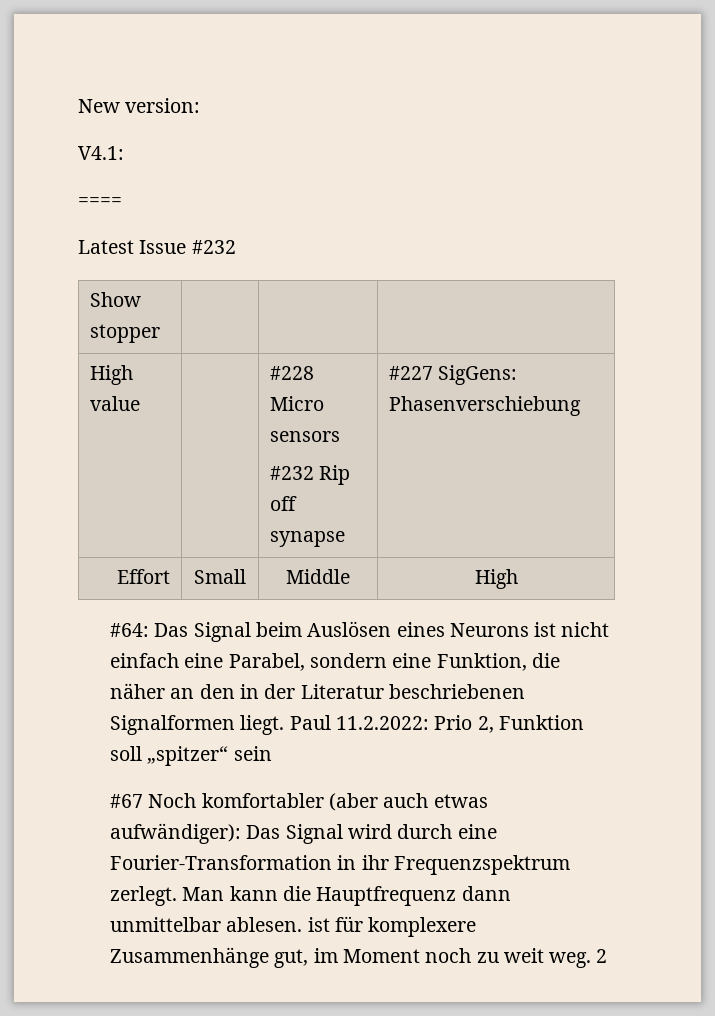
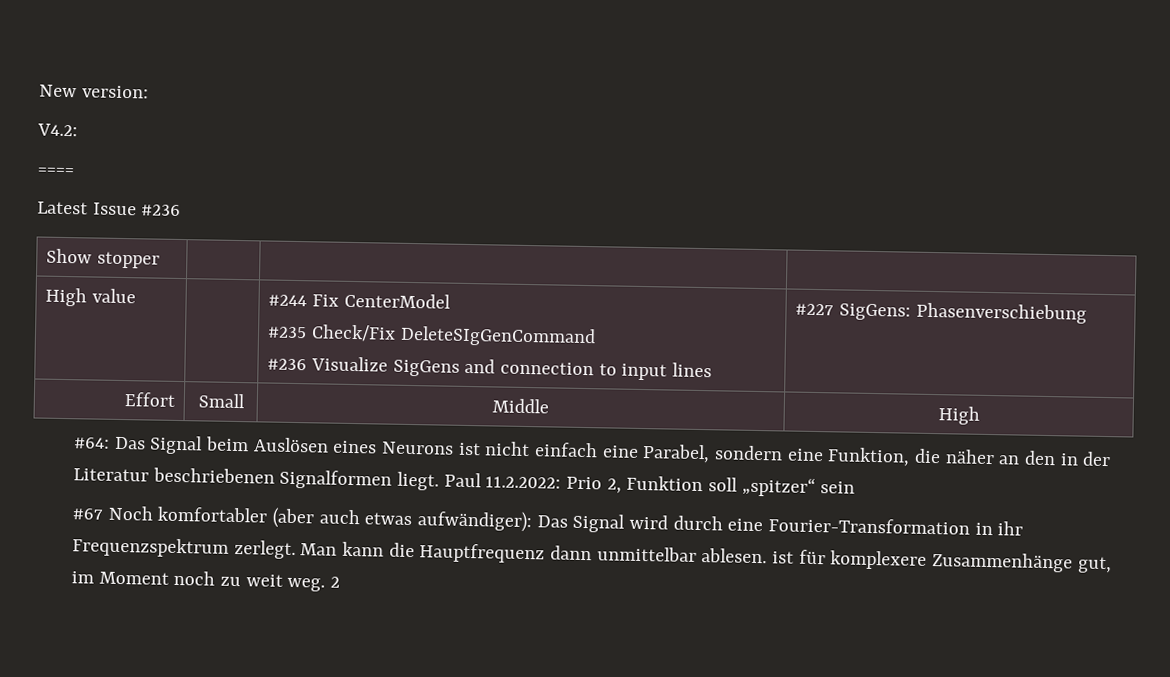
[78,146,124,160] V4.1: -> [37,123,78,137] V4.2:
[191,240,236,254] #232 -> [141,204,182,217] #236
[269,366,314,380] [269,396,324,411] [269,431,340,442] [269,465,351,485] [269,496,297,511] [269,531,345,547] #228 Micro sensors // #232 Rip off synapse -> [268,292,451,309] [267,324,596,348] [267,356,712,381] #244 Fix CenterModel // #235 Check/Fix DeleteSIgGenCommand // #236 Visualize SigGens and connection to input lines

